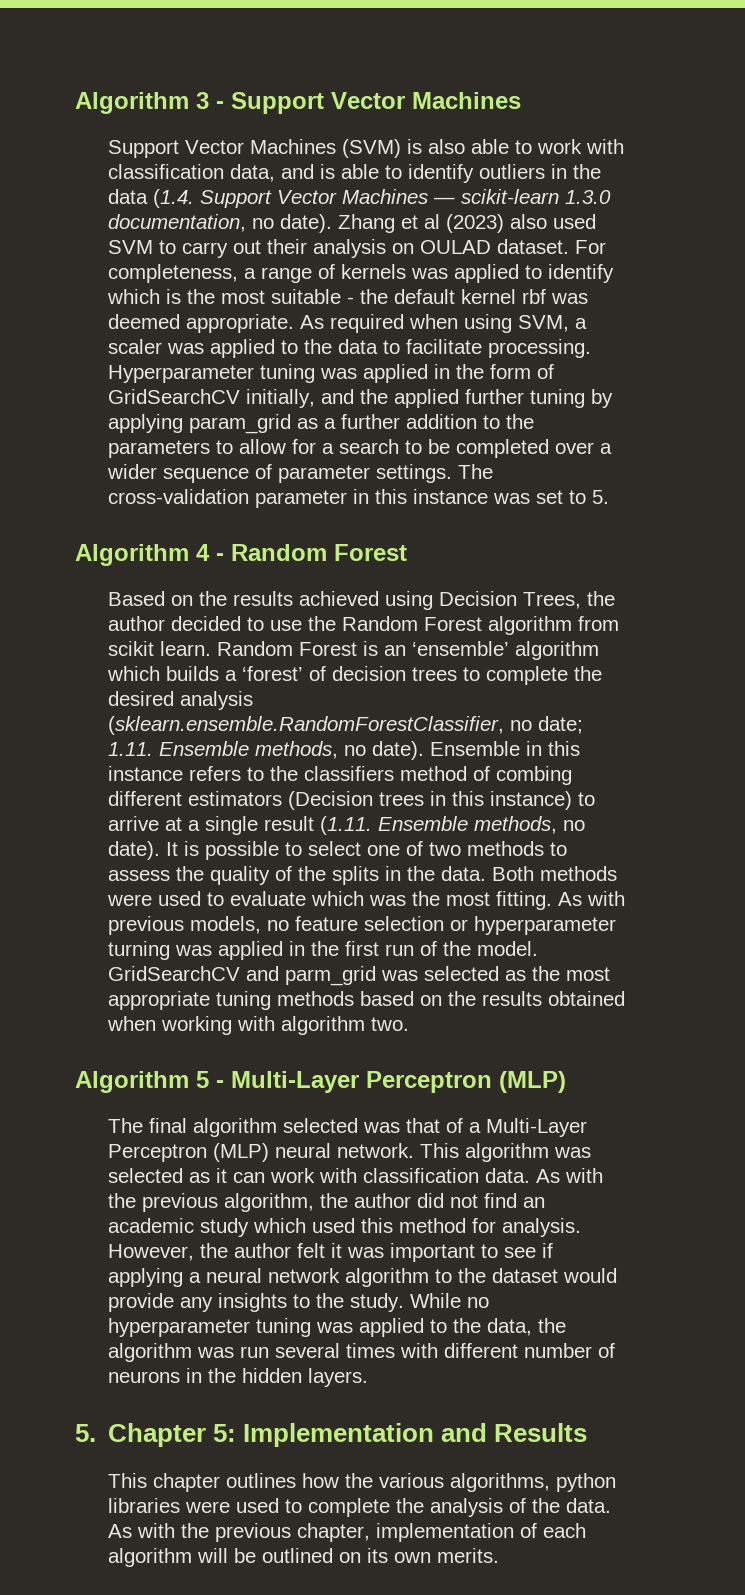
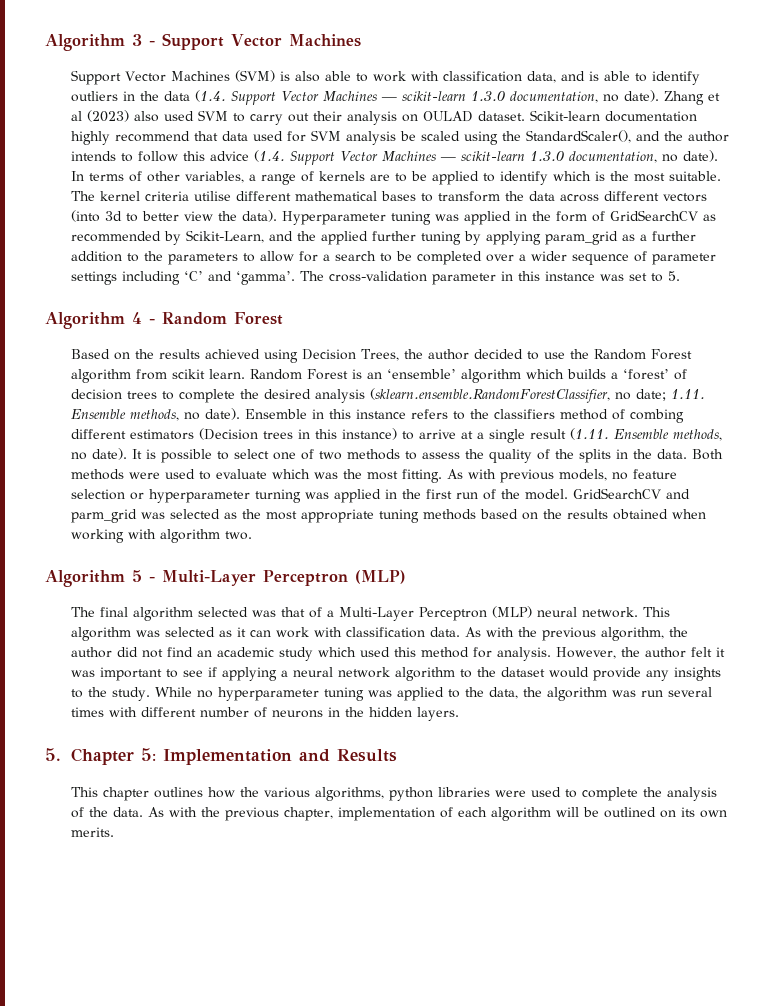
[575,240,607,254] [108,264,239,283] For completeness, -> [529,110,697,122] [70,130,729,145] [70,150,718,165] [70,171,244,183] Scikit-learn documentation highly recommend that data used for SVM analysis be scaled using the StandardScaler(), and the author intends to follow this advice (1.4. Support Vector Machines — scikit-learn 1.3.0 documentation, no date). In terms of other variables,
[411,268,449,279] was -> [369,171,427,182] are to be
[271,289,589,304] [108,314,588,333] [108,339,592,358] suitable - the default kernel rbf was deemed appropriate. As required when using SVM, a scaler was applied to the data to facilitate processing. -> [668,171,721,181] [70,191,707,202] [70,210,277,222] suitable. The kernel criteria utilise different mathematical bases to transform the data across different vectors (into 3d to better view the data).
[246,389,316,408] initially, -> [702,214,716,221] [70,230,264,245] as recommended by Scikit-Learn,
[376,464,453,483] settings. -> [70,271,295,285] settings including ‘C’ and ‘gamma’.

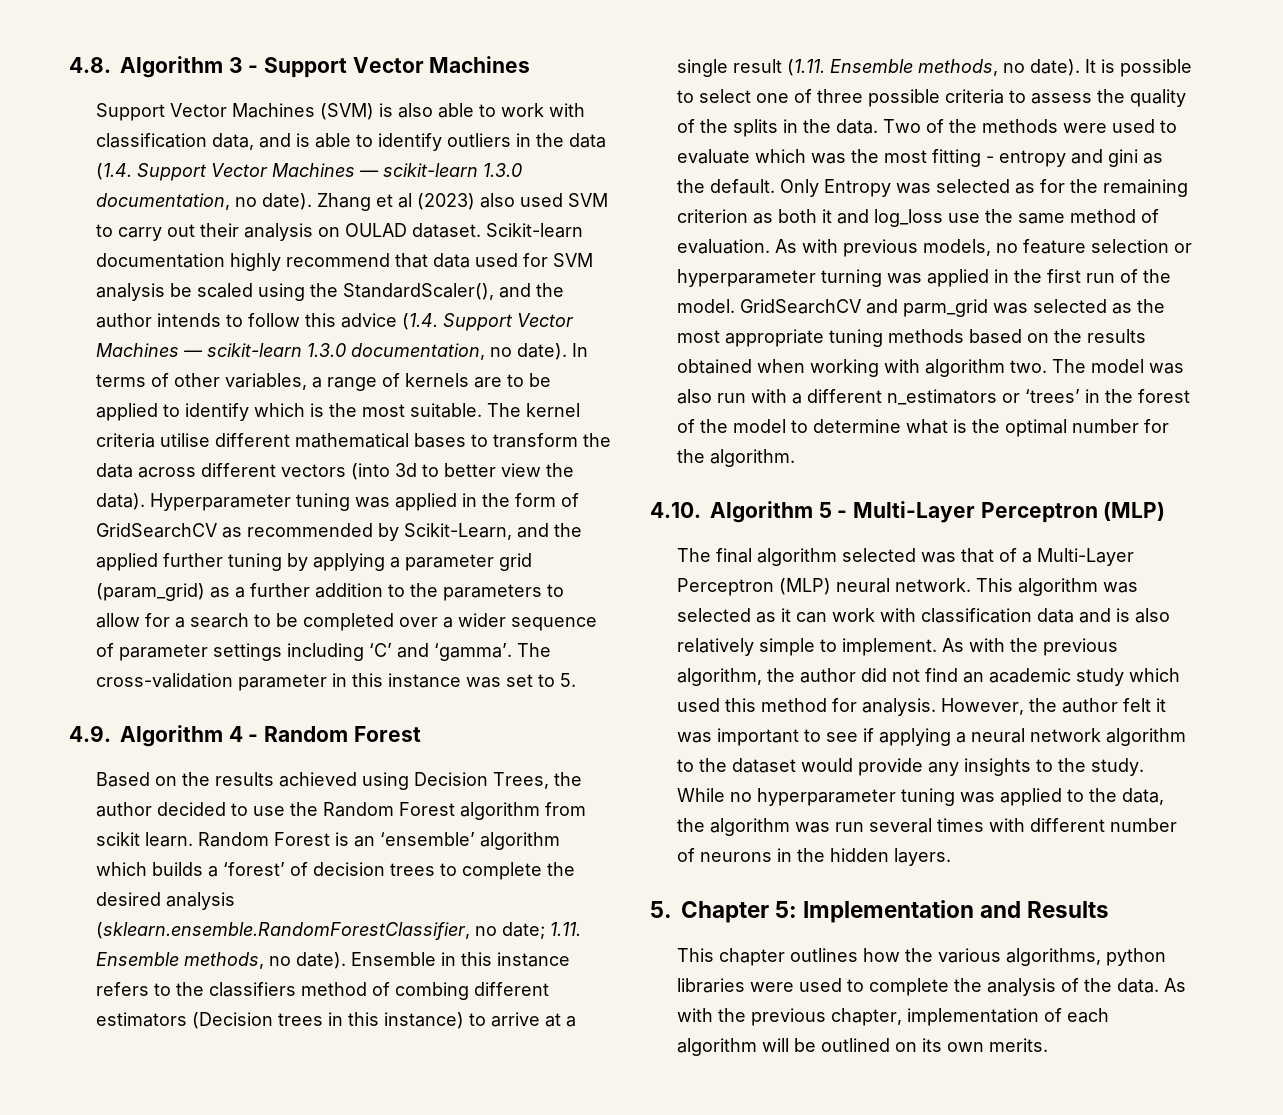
(45, 42) none -> [69,57,111,73] 4.8.
[544,231,618,245] param_grid -> [389,553,532,571] [95,583,205,601] a parameter grid (param_grid)
(680, 276) none -> [69,725,111,742] 4.9.
[318,449,400,460] two methods -> [816,89,1004,107] three possible criteria
[691,449,723,460] Both -> [882,119,977,133] Two of the
[401,469,442,483] fitting. -> [931,149,1163,167] [676,179,1188,197] [676,209,1159,227] [676,239,770,254] fitting - entropy and gini as the default. Only Entropy was selected as for the remaining criterion as both it and log_loss use the same method of evaluation.
(252, 535) // -> [1051,359,1184,374] [676,389,1190,405] [676,419,1169,437] [676,449,795,467] [650,502,701,518] The model was also run with a different n_estimators or ‘trees’ in the forest of the model to determine what is the optimal number for the algorithm. // 4.10.
[429,627,460,637] data. -> [1036,608,1170,623] [676,638,937,656] data and is also relatively simple to implement.

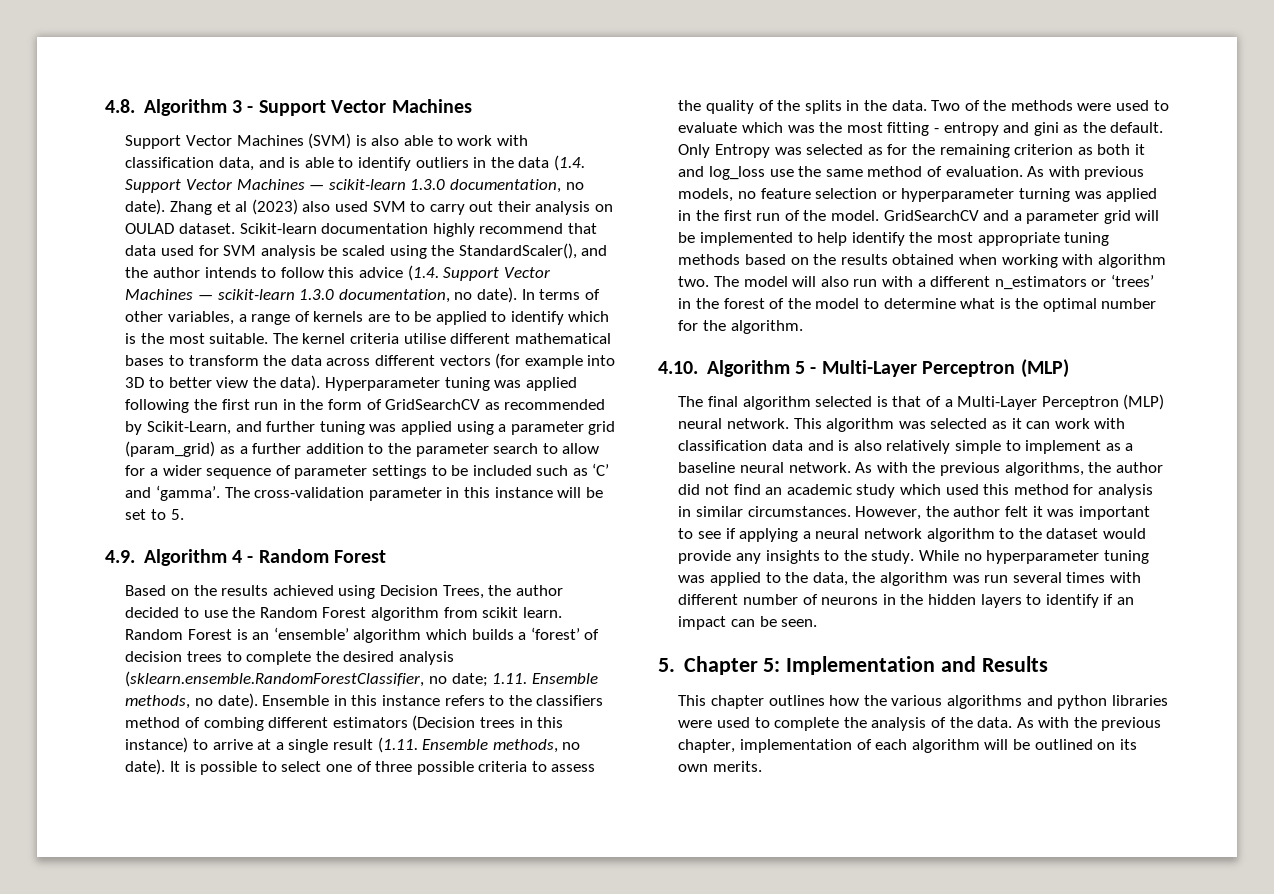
[350,463,417,480] (into 3d -> [495,353,616,369] [125,377,145,388] (for example into 3D
(457, 502) none -> [125,399,279,413] following the first run
[553,523,582,537] [95,553,385,571] the applied further tuning by applying -> [266,421,494,435] further tuning was applied using
[442,584,542,601] parameters -> [415,443,539,457] parameter search
[189,613,453,631] search to be completed over a -> (158, 472) none
[286,643,364,661] including -> [431,465,588,476] to be included such as
[465,677,501,688] was -> [557,487,603,498] will be
[902,299,1132,317] parm_grid was selected as -> [1013,210,1160,224] [678,232,905,246] a parameter grid will be implemented to help identify
[1148,363,1184,374] was -> [792,276,817,287] will
[920,552,956,563] was -> [876,396,888,407] is
[841,638,1118,656] [676,668,762,686] implement. As with the previous algorithm, -> [1025,440,1134,454] [678,462,1084,476] implement as a baseline neural network. As with the previous algorithms,
[861,698,936,716] analysis. -> [1097,484,1153,498] [678,506,851,517] analysis in similar circumstances.
[893,848,951,866] layers. -> [980,594,1134,608] [678,616,818,630] layers to identify if an impact can be seen.
[1005,948,1101,966] algorithms, -> [946,695,1053,709] algorithms and

